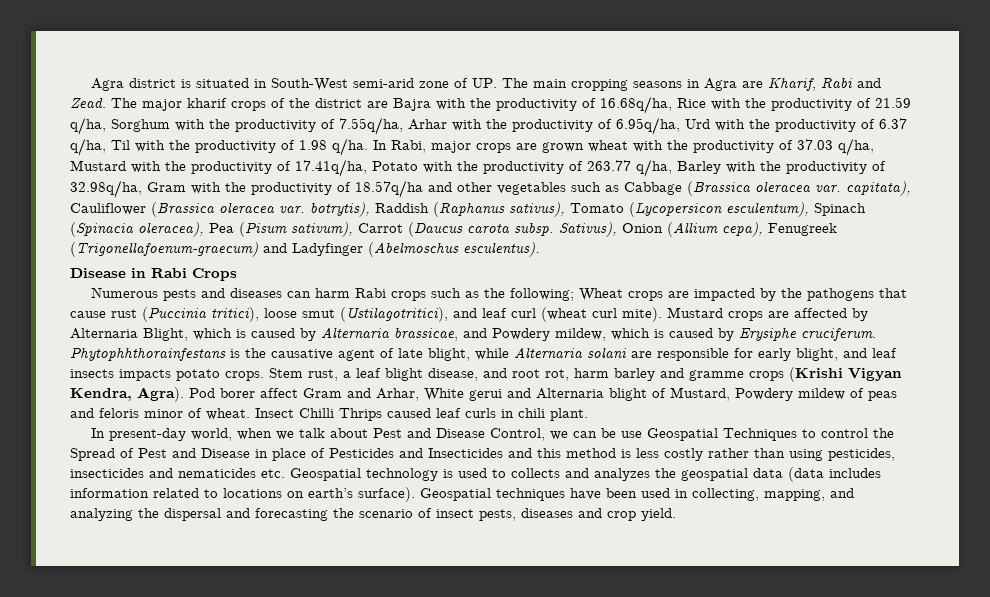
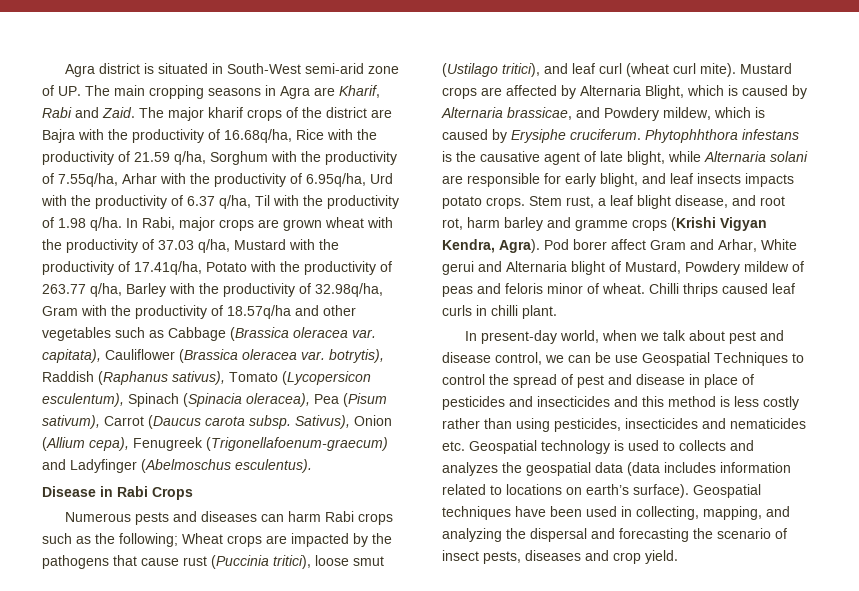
[70,97,106,108] Zead. -> [102,107,135,118] Zaid.
[340,307,448,322] (Ustilagotritici), -> [442,63,540,77] (Ustilago tritici),
[70,347,226,361] Phytophhthorainfestans -> [645,129,799,143] Phytophhthora infestans
[255,408,382,421] Insect Chilli Thrips -> [649,283,718,297] Chilli thrips
[518,408,545,418] chili -> [491,305,518,316] chilli
[372,428,545,441] Pest and Disease Control, -> [729,330,785,344] [442,352,542,365] pest and disease control,
[70,448,503,461] Spread of Pest and Disease in place of Pesticides and Insecticides -> [513,374,754,388] [442,396,610,410] spread of pest and disease in place of pesticides and insecticides

